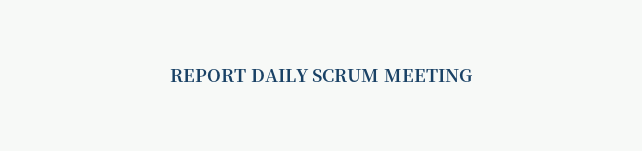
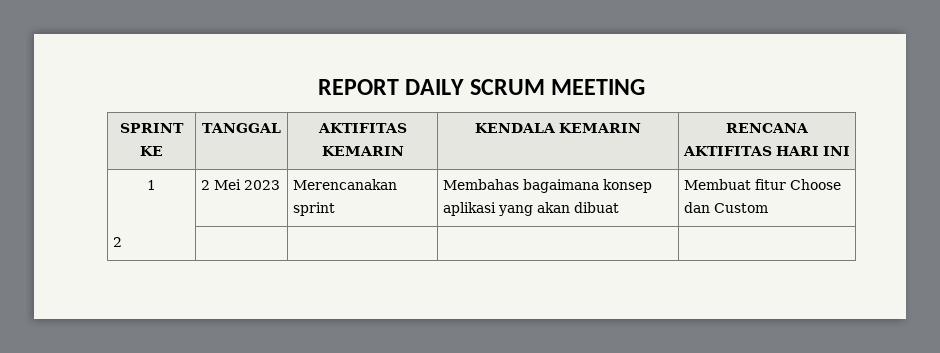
(473, 75) none -> [120,123,184,133] [140,146,163,156] [202,123,281,133] [317,123,407,133] [321,146,404,156] [474,123,641,133] [726,123,809,133] [683,146,850,156] [147,180,156,190] [200,179,280,190] [292,179,397,190] [292,202,335,216] [442,179,652,193] [442,202,619,216] [683,179,841,190] [683,202,768,213] [112,237,122,247] // SPRINT KE | TANGGAL | AKTIFITAS KEMARIN | KENDALA KEMARIN | RENCANA AKTIFITAS HARI INI // 1 | 2 Mei 2023 | Merencanakan sprint | Membahas bagaimana konsep aplikasi yang akan dibuat | Membuat fitur Choose dan Custom // 2 | | | |

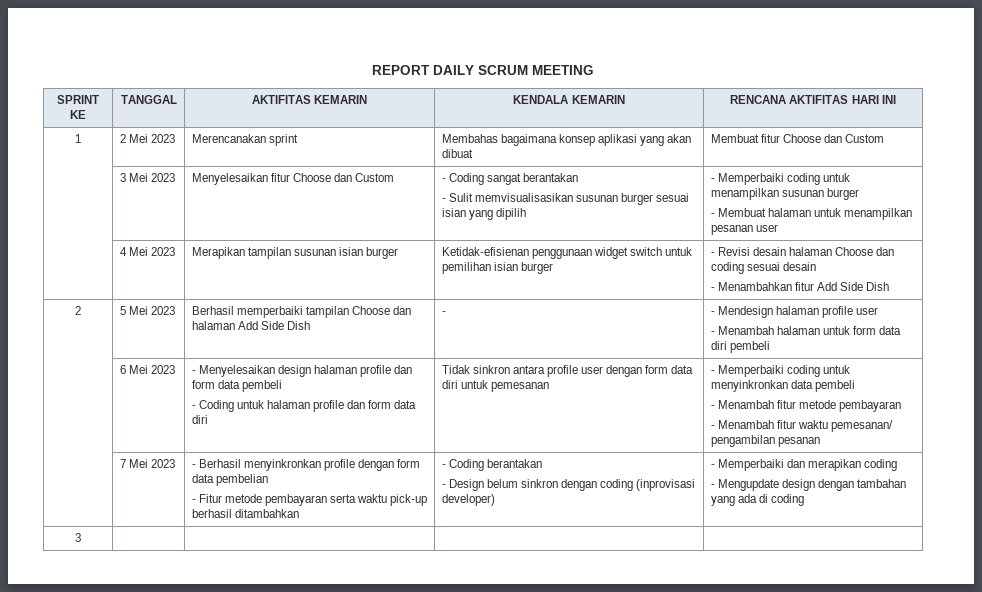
[112,237,122,247] 2 -> [119,173,175,182] [191,173,394,185] [441,173,578,185] [441,193,690,205] [441,208,526,220] [710,173,850,185] [710,188,859,200] [710,208,912,220] [710,224,778,235] [119,247,175,256] [191,247,398,259] [441,247,692,259] [441,262,553,274] [710,247,895,256] [710,262,816,274] [710,282,890,291] [75,306,81,315] [119,306,175,315] [191,306,411,318] [191,321,310,330] [441,311,446,315] [710,306,878,318] [710,326,902,335] [710,341,770,353] [119,365,175,374] [191,365,413,377] [191,380,282,392] [191,400,417,412] [191,415,208,424] [441,365,694,377] [441,380,549,392] [710,365,850,377] [710,380,855,392] [710,400,901,412] [710,420,893,432] [710,435,820,447] [119,459,175,468] [191,459,421,471] [191,474,268,486] [191,494,428,506] [191,509,299,518] [441,459,542,471] [441,479,696,491] [441,494,495,506] [710,459,897,471] [710,479,906,491] [710,494,804,506] [75,533,81,542] | 3 Mei 2023 | Menyelesaikan fitur Choose dan Custom | - Coding sangat berantakan // - Sulit memvisualisasikan susunan burger sesuai isian yang dipilih | - Memperbaiki coding untuk menampilkan susunan burger // - Membuat halaman untuk menampilkan pesanan user // | 4 Mei 2023 | Merapikan tampilan susunan isian burger | Ketidak-efisienan penggunaan widget switch untuk pemilihan isian burger | - Revisi desain halaman Choose dan coding sesuai desain // - Menambahkan fitur Add Side Dish // 2 | 5 Mei 2023 | Berhasil memperbaiki tampilan Choose dan halaman Add Side Dish | - | - Mendesign halaman profile user // - Menambah halaman untuk form data diri pembeli // | 6 Mei 2023 | - Menyelesaikan design halaman profile dan form data pembeli // - Coding untuk halaman profile dan form data diri | Tidak sinkron antara profile user dengan form data diri untuk pemesanan | - Memperbaiki coding untuk menyinkronkan data pembeli // - Menambah fitur metode pembayaran // - Menambah fitur waktu pemesanan/ pengambilan pesanan // | 7 Mei 2023 | - Berhasil menyinkronkan profile dengan form data pembelian // - Fitur metode pembayaran serta waktu pick-up berhasil ditambahkan | - Coding berantakan // - Design belum sinkron dengan coding (inprovisasi developer) | - Memperbaiki dan merapikan coding // - Mengupdate design dengan tambahan yang ada di coding // 3

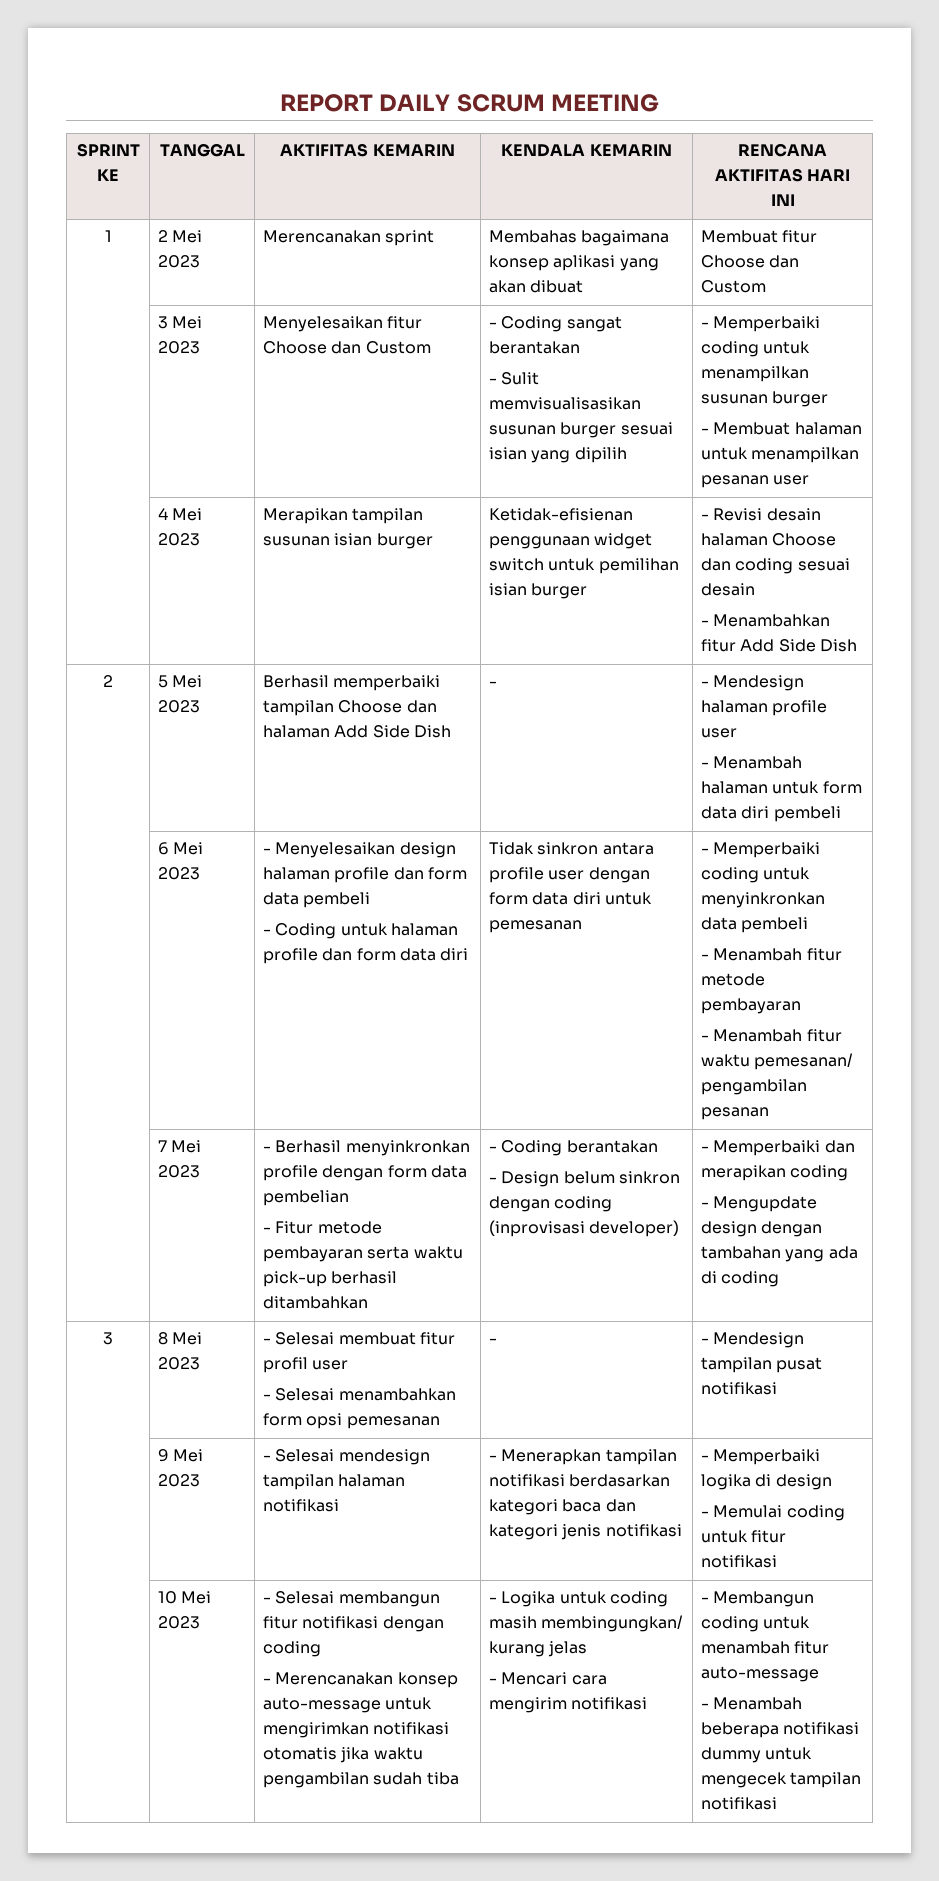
(81, 537) | | | -> [157,1332,203,1345] [157,1357,200,1370] [262,1332,455,1345] [262,1357,349,1373] [262,1388,456,1401] [262,1413,440,1429] [488,1338,497,1344] [700,1332,805,1348] [700,1357,823,1373] [700,1382,777,1395] [157,1449,204,1462] [157,1474,200,1487] [262,1449,430,1465] [262,1474,406,1490] [262,1499,339,1512] [488,1449,677,1465] [488,1474,671,1487] [488,1499,636,1515] [488,1524,682,1540] [700,1449,821,1465] [700,1474,832,1490] [700,1505,845,1521] [700,1530,787,1543] [700,1555,777,1568] [157,1591,212,1604] [157,1616,200,1629] [262,1591,440,1607] [262,1616,444,1632] [262,1641,321,1657] [262,1672,458,1688] [262,1697,433,1713] [262,1722,450,1738] [262,1747,423,1763] [262,1772,459,1788] [488,1591,668,1607] [488,1615,684,1632] [488,1641,588,1657] [488,1672,607,1685] [488,1697,648,1713] [700,1591,815,1607] [700,1616,811,1632] [700,1641,830,1654] [700,1666,819,1682] [700,1697,803,1710] [700,1722,860,1738] [700,1747,813,1763] [700,1772,862,1788] [700,1797,777,1810] 8 Mei 2023 | - Selesai membuat fitur profil user // - Selesai menambahkan form opsi pemesanan | - | - Mendesign tampilan pusat notifikasi // | 9 Mei 2023 | - Selesai mendesign tampilan halaman notifikasi | - Menerapkan tampilan notifikasi berdasarkan kategori baca dan kategori jenis notifikasi | - Memperbaiki logika di design // - Memulai coding untuk fitur notifikasi // | 10 Mei 2023 | - Selesai membangun fitur notifikasi dengan coding // - Merencanakan konsep auto-message untuk mengirimkan notifikasi otomatis jika waktu pengambilan sudah tiba | - Logika untuk coding masih membingungkan/ kurang jelas // - Mencari cara mengirim notifikasi | - Membangun coding untuk menambah fitur auto-message // - Menambah beberapa notifikasi dummy untuk mengecek tampilan notifikasi

